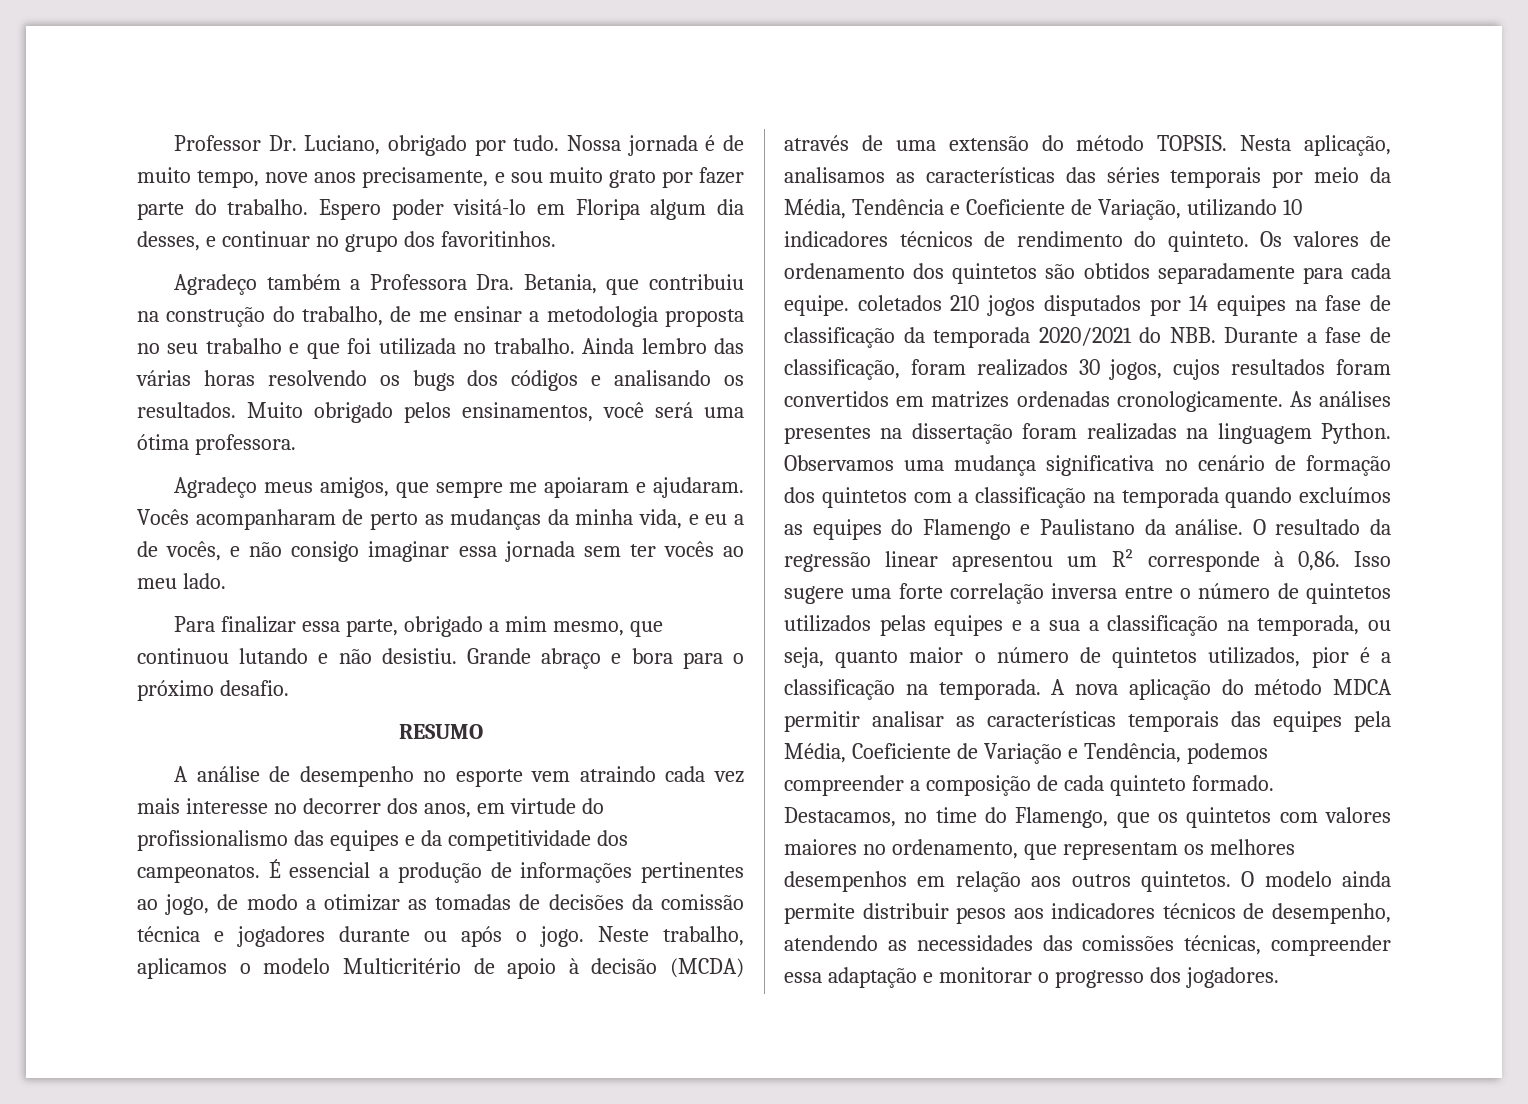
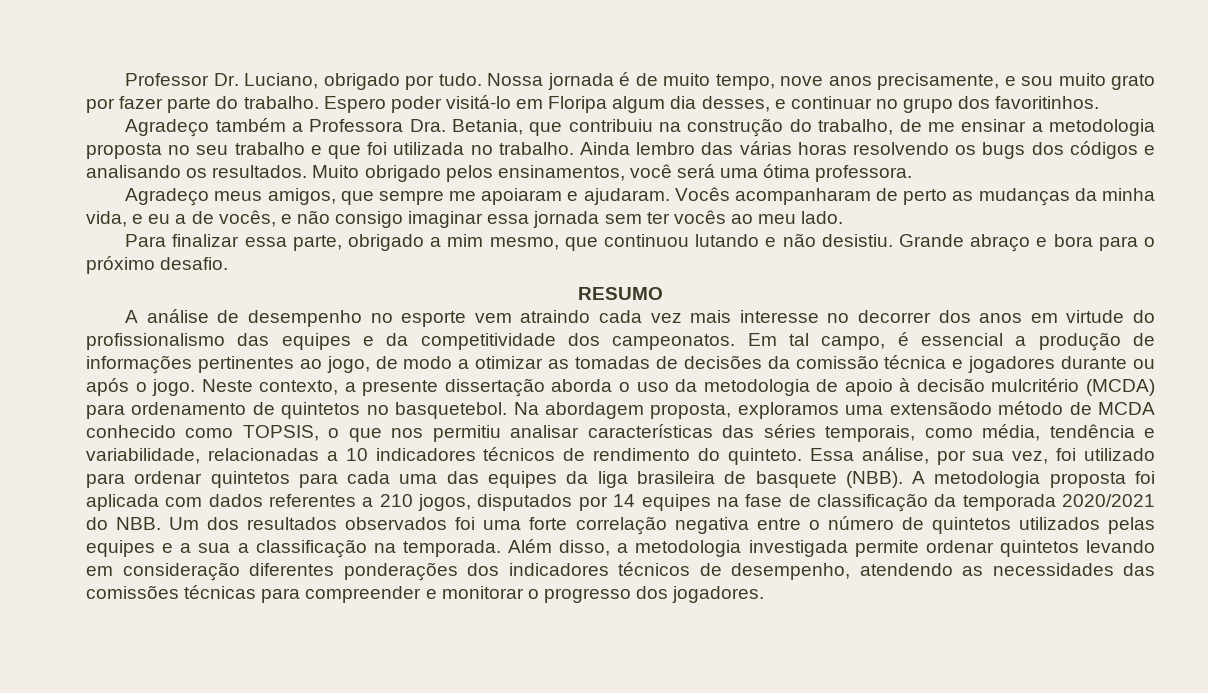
[423,803,471,818] anos, -> [979,313,1023,323] anos
[268,859,281,878] É -> [747,332,909,350] Em tal campo, é
[663,926,744,946] [137,958,744,979] [784,135,1391,156] [784,167,1391,188] [784,199,1277,220] trabalho, aplicamos o modelo Multicritério de apoio à decisão (MCDA) através de uma extensão do método TOPSIS. Nesta aplicação, analisamos as características das séries temporais por meio da Média, Tendência e Coeficiente de Variação, utilizando -> [259,378,1155,397] [86,401,1156,419] [86,424,1155,442] [86,448,338,464] contexto, a presente dissertação aborda o uso da metodologia de apoio à decisão mulcritério (MCDA) para ordenamento de quintetos no basquetebol. Na abordagem proposta, exploramos uma extensãodo método de MCDA conhecido como TOPSIS, o que nos permitiu analisar características das séries temporais, como média, tendência e variabilidade, relacionadas a
[1260,231,1391,247] [784,263,1391,284] [784,295,1036,316] Os valores de ordenamento dos quintetos são obtidos separadamente para cada equipe. coletados 210 jogos -> [809,447,1155,465] [86,471,1155,488] [86,494,472,511] Essa análise, por sua vez, foi utilizado para ordenar quintetos para cada uma das equipes da liga brasileira de basquete (NBB). A metodologia proposta foi aplicada com dados referentes a 210 jogos,
[1224,327,1391,343] [784,359,1391,380] [784,391,1391,412] [784,423,1391,444] [784,455,1391,476] [784,487,1391,508] [784,519,1391,540] [784,549,1391,572] [784,586,844,604] Durante a fase de classificação, foram realizados 30 jogos, cujos resultados foram convertidos em matrizes ordenadas cronologicamente. As análises presentes na dissertação foram realizadas na linguagem Python. Observamos uma mudança significativa no cenário de formação dos quintetos com a classificação na temporada quando excluímos as equipes do Flamengo e Paulistano da análise. O resultado da regressão linear apresentou um R² corresponde à 0,86. Isso sugere -> [169,517,476,530] Um dos resultados observados foi
[1051,583,1118,599] inversa -> [674,517,749,534] negativa
[1257,615,1391,636] [784,647,1391,668] [784,679,1392,700] [784,711,1391,732] [784,743,1268,764] [784,775,1274,796] [784,807,1391,828] [784,839,1295,860] [784,871,1391,892] [784,903,1044,924] temporada, ou seja, quanto maior o número de quintetos utilizados, pior é a classificação na temporada. A nova aplicação do método MDCA permitir analisar as características temporais das equipes pela Média, Coeficiente de Variação e Tendência, podemos compreender a composição de cada quinteto formado. Destacamos, no time do Flamengo, que os quintetos com valores maiores no ordenamento, que representam os melhores desempenhos em relação aos outros quintetos. O modelo ainda permite distribuir pesos aos -> [402,539,1155,557] [86,562,499,581] temporada. Além disso, a metodologia investigada permite ordenar quintetos levando em consideração diferentes ponderações dos
[1184,935,1391,956] [784,967,917,988] técnicas, compreender essa adaptação -> [184,585,422,603] técnicas para compreender

